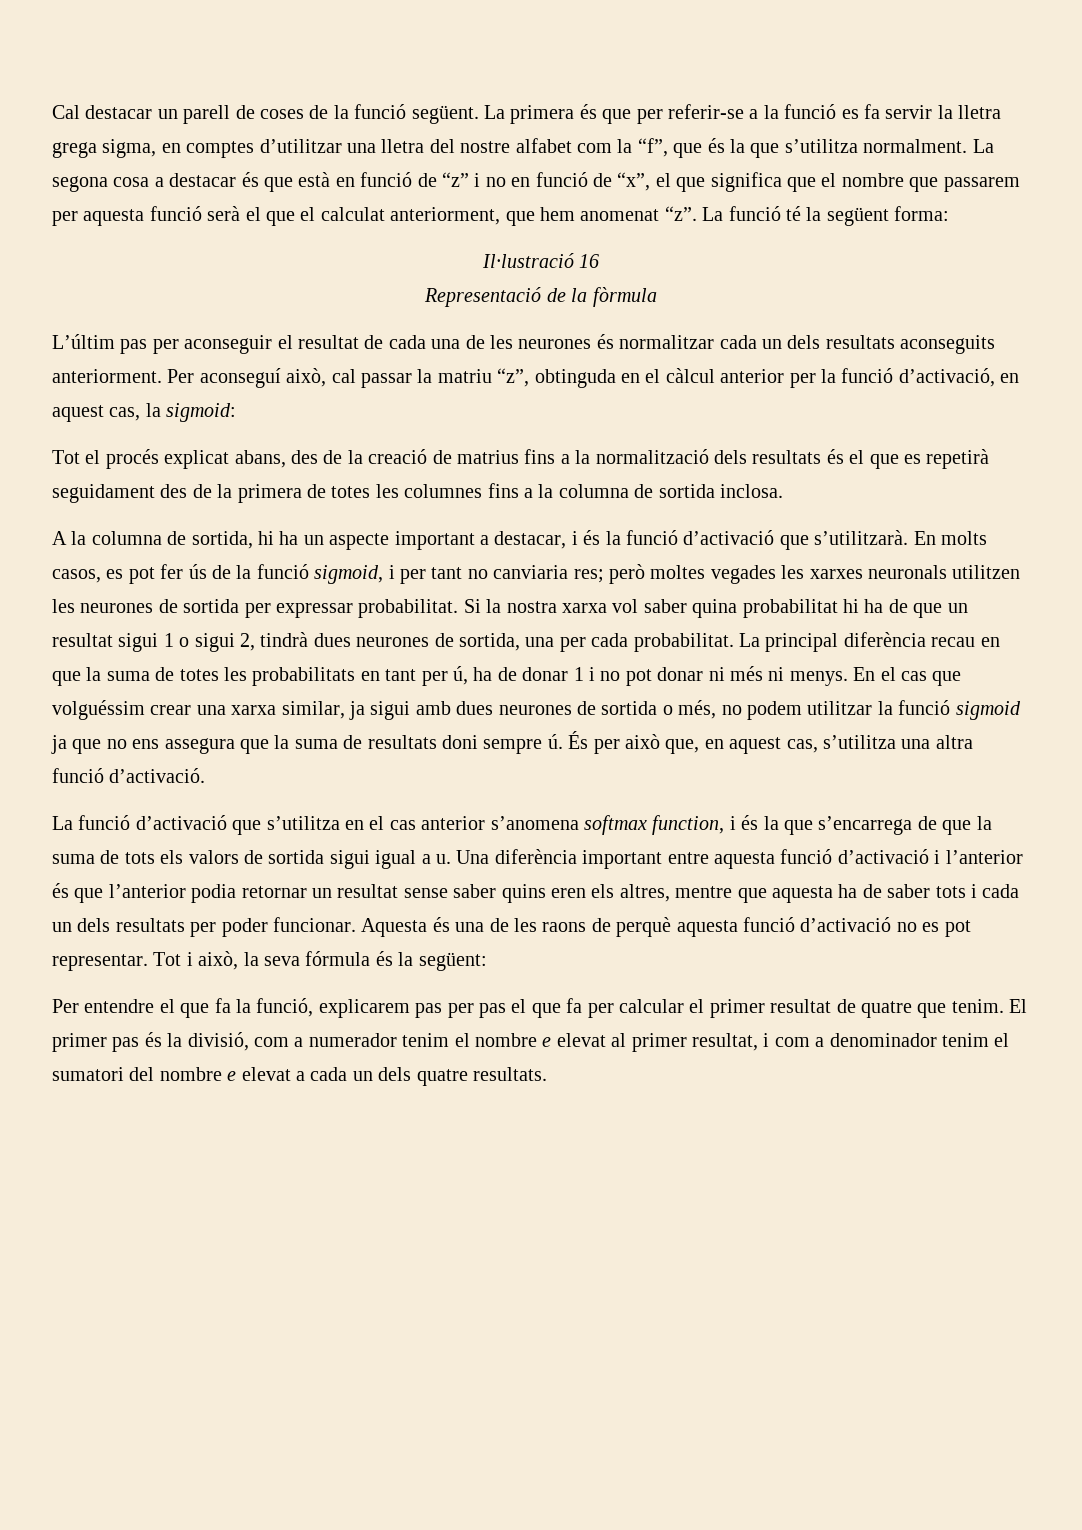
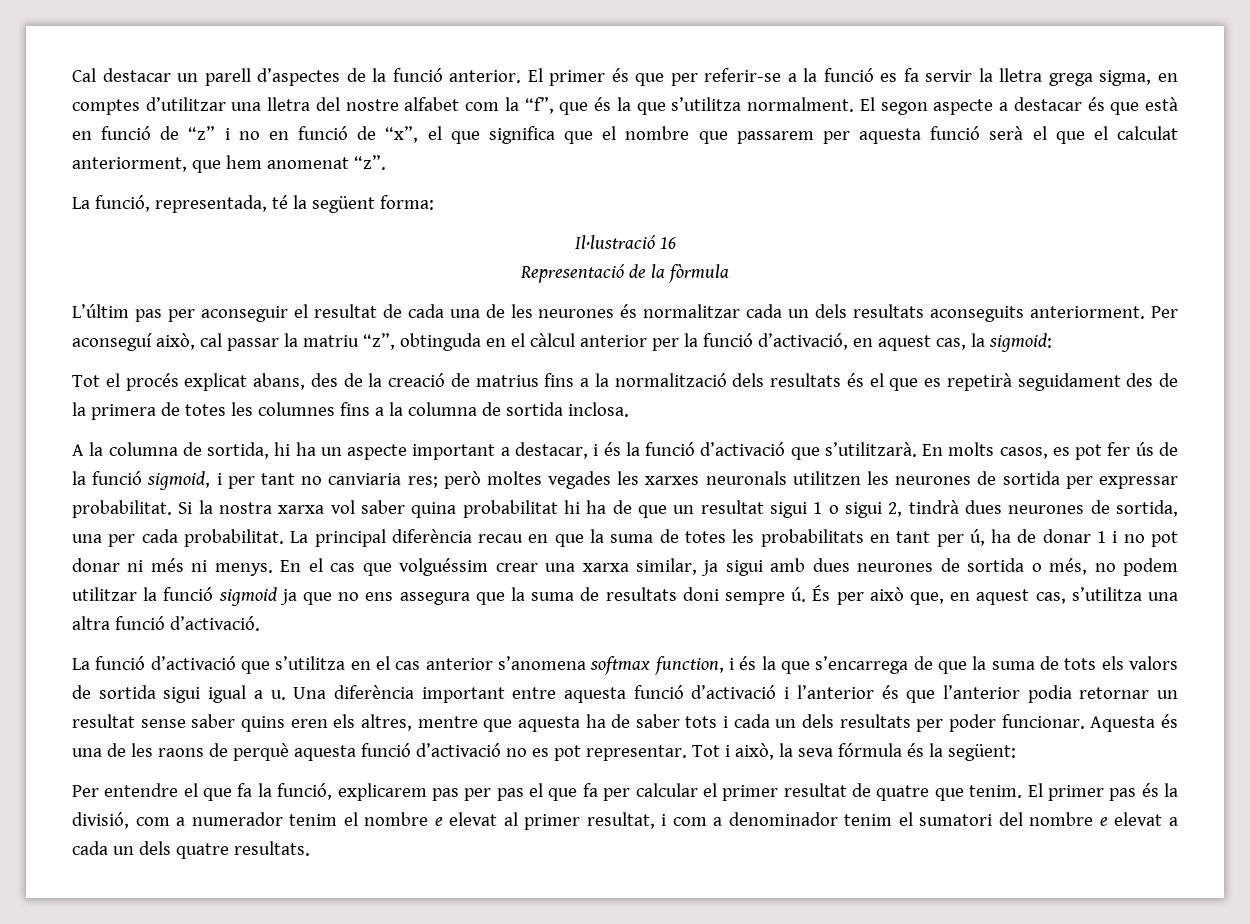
[235,104,575,124] de coses de la funció següent. La primera -> [257,68,606,86] d’aspectes de la funció anterior. El primer
[972,139,994,153] [52,176,150,192] La segona cosa -> [859,97,994,115] El segon aspecte
[702,206,781,221] La funció -> [72,195,267,213] // La funció, representada,

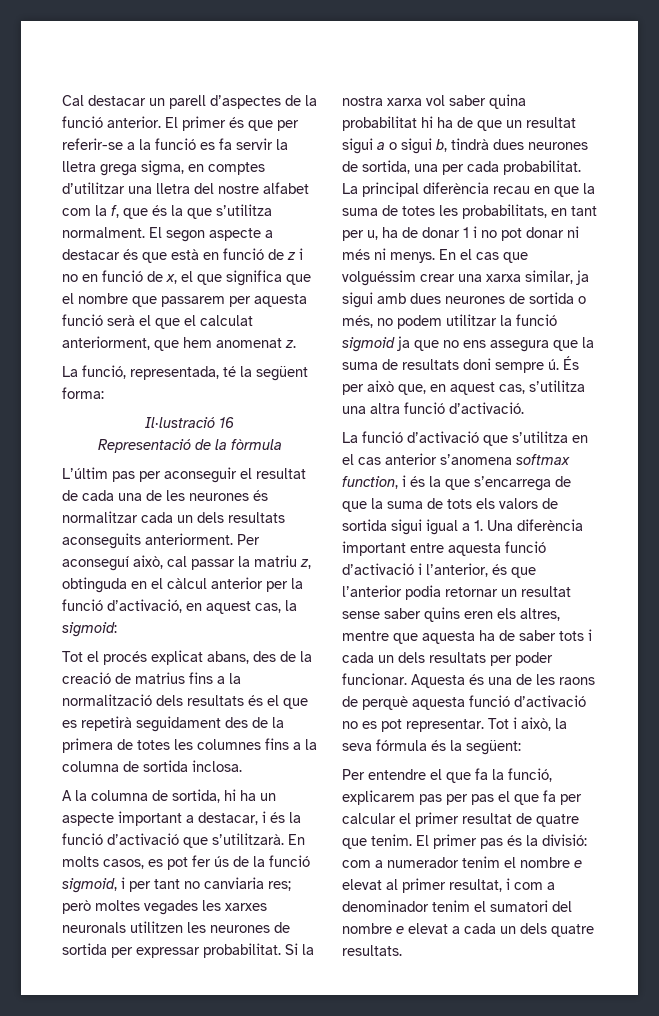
[524,97,554,114] “f”, -> [111,205,119,218] f,
[188,126,216,140] “z” -> [287,252,296,260] z
[385,126,419,143] “x”, -> [166,274,177,284] x,
[353,155,386,170] “z”. -> [285,340,296,348] z.
[362,333,395,350] “z”, -> [300,559,311,569] z,
[813,502,823,514] 1 -> [377,142,385,150] a
[888,502,903,517] 2, -> [436,139,447,152] b,
[760,529,864,547] probabilitats -> [462,204,547,219] probabilitats,
[969,529,985,546] ú, -> [367,230,378,240] u,
[270,690,286,700] u. -> [474,520,483,531] 1.
[796,685,874,699] l’anterior -> [426,563,488,577] l’anterior,
[72,812,129,829] divisió, -> [542,834,587,846] divisió:

